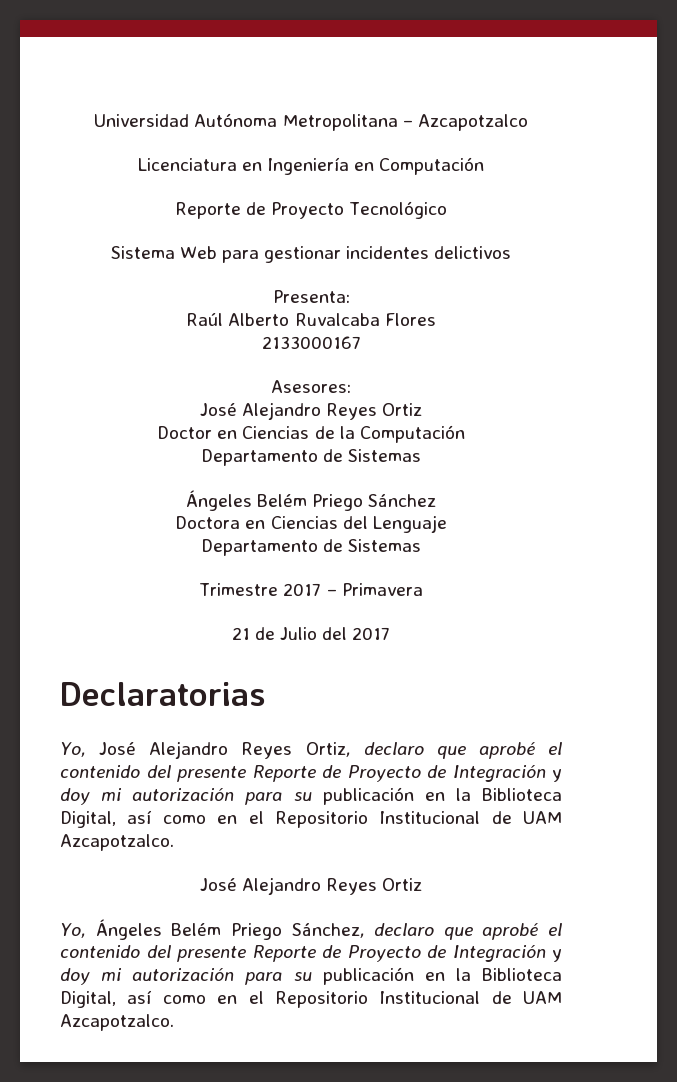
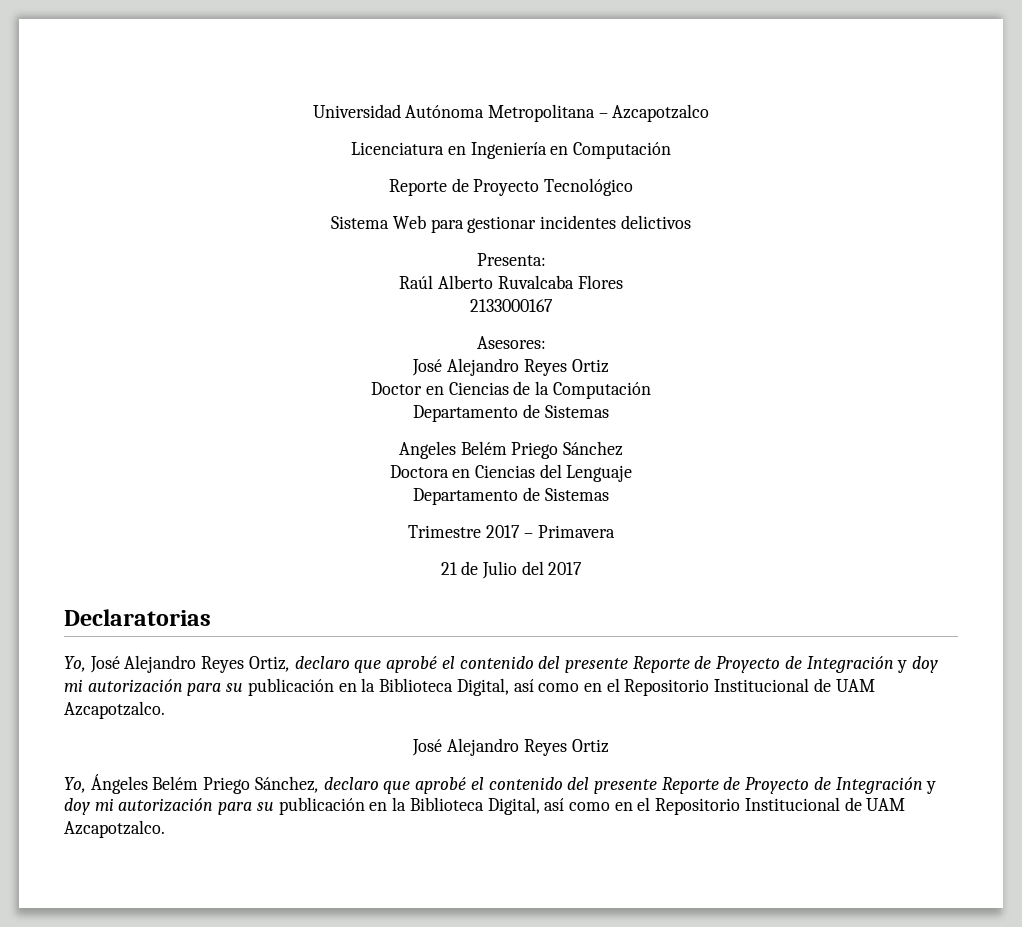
[185,490,252,511] Ángeles -> [398,441,456,459] Angeles

